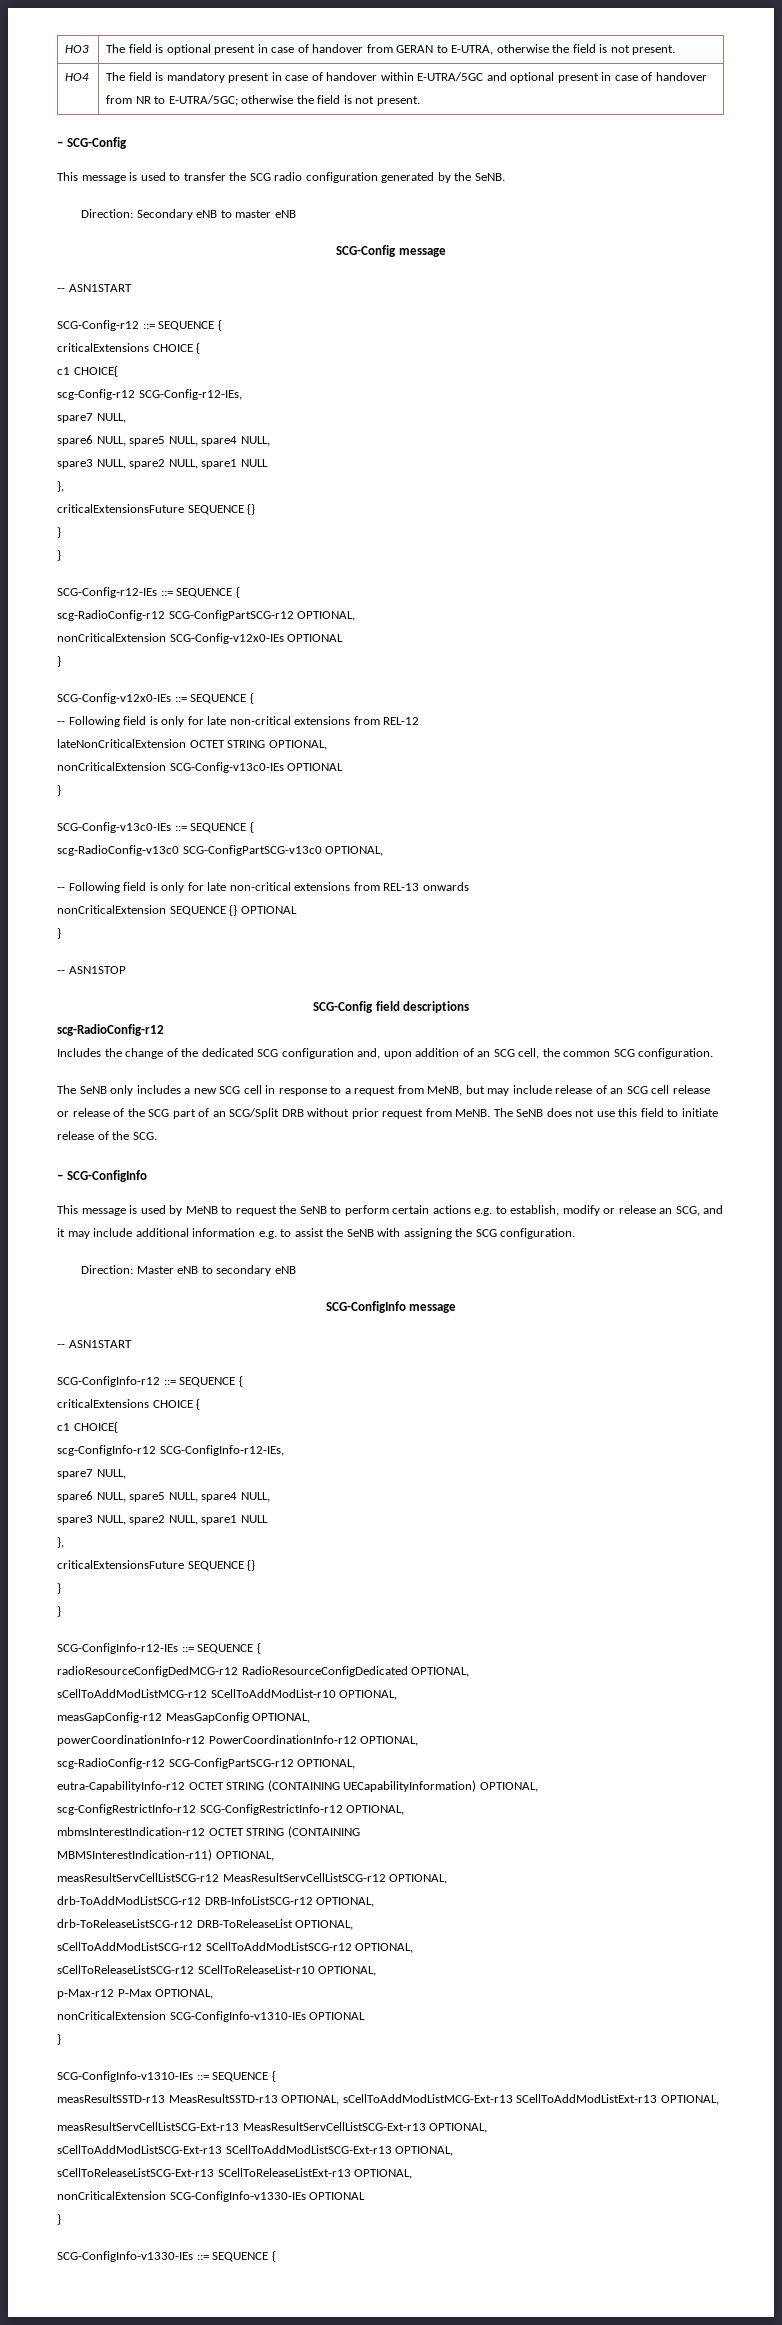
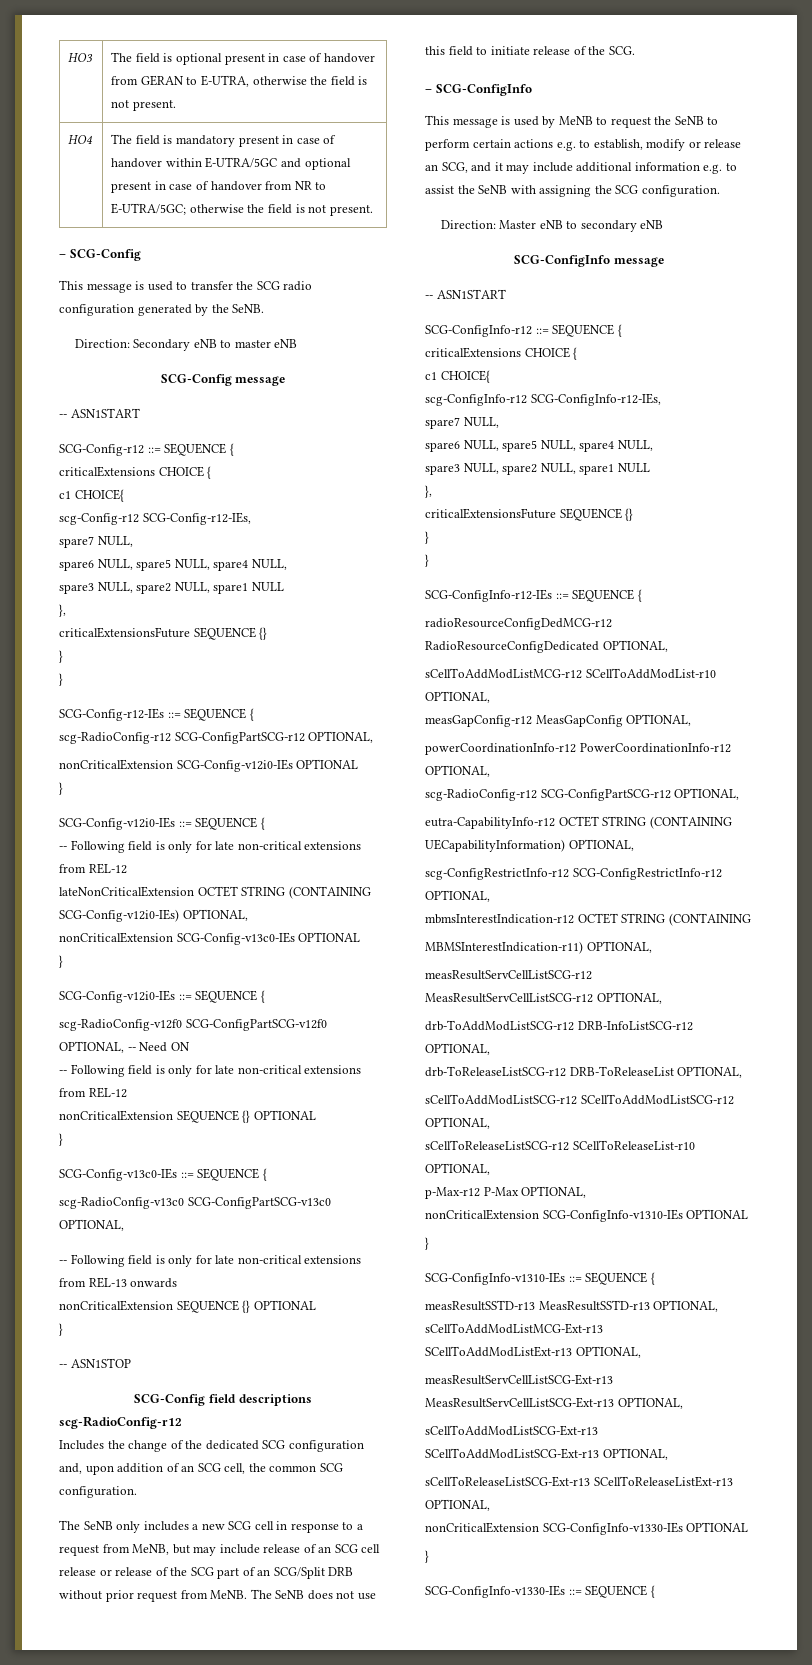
[169,633,344,644] [57,656,61,667] [57,693,171,704] SCG-Config-v12x0-IEs OPTIONAL // } // SCG-Config-v12x0-IEs -> [176,759,359,772] [59,782,63,795] [59,817,175,830] SCG-Config-v12i0-IEs OPTIONAL // } // SCG-Config-v12i0-IEs
(266, 744) none -> [288,886,371,899] [59,909,179,922] (CONTAINING SCG-Config-v12i0-IEs)
(61, 790) none -> [59,990,265,1003] [59,1019,327,1031] [59,1041,190,1053] [59,1064,362,1077] [59,1087,127,1098] [59,1110,316,1123] [59,1133,63,1146] // SCG-Config-v12i0-IEs ::= SEQUENCE { // scg-RadioConfig-v12f0 SCG-ConfigPartSCG-v12f0 OPTIONAL, -- Need ON // -- Following field is only for late non-critical extensions from REL-12 // nonCriticalExtension SEQUENCE {} OPTIONAL // }

